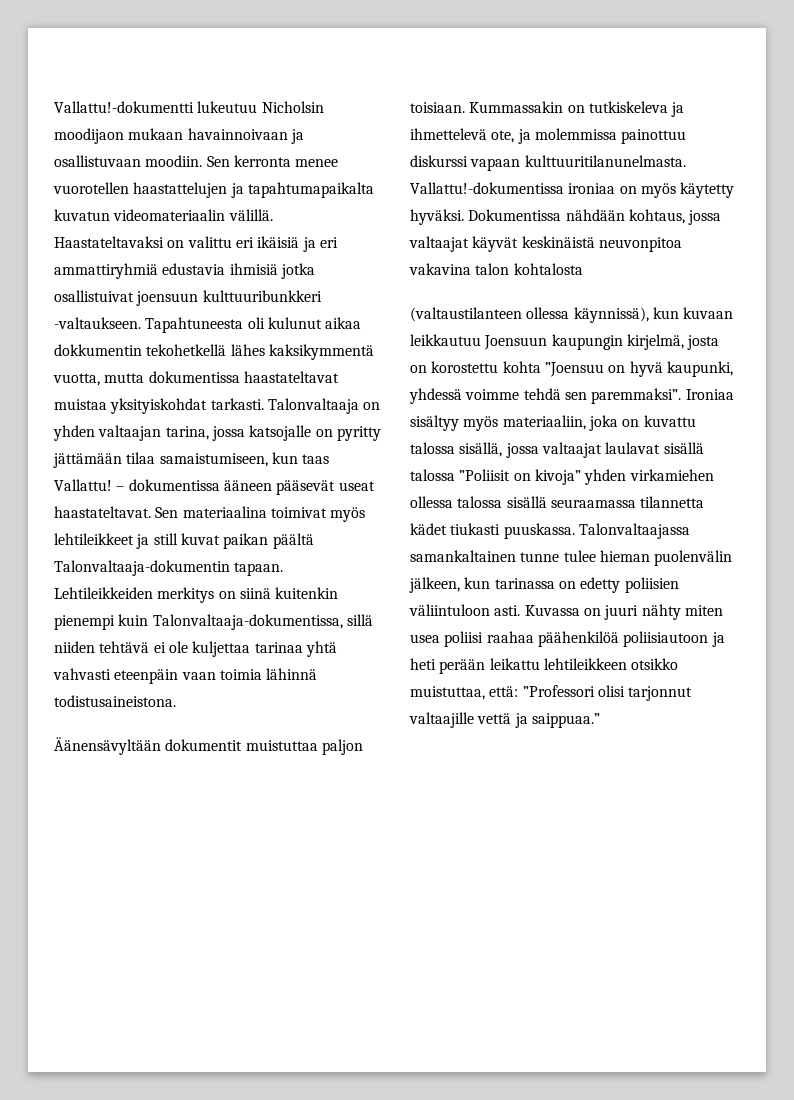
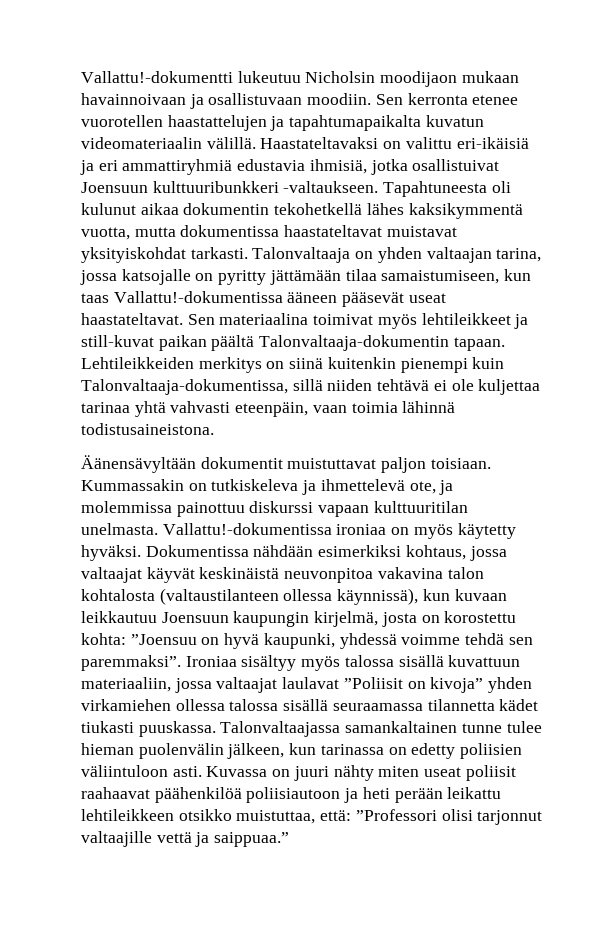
[295,159,339,167] menee -> [472,95,519,105] etenee
[235,236,300,248] eri ikäisiä -> [456,137,529,149] eri-ikäisiä
[229,263,278,275] ihmisiä -> [309,159,367,174] ihmisiä,
[136,291,199,306] joensuun -> [81,182,148,193] Joensuun
[54,344,142,356] dokkumentin -> [183,203,270,215] dokumentin
[54,399,107,410] muistaa -> [386,226,457,237] muistavat
[54,479,220,491] Vallattu! – dokumentissa -> [113,291,283,303] Vallattu!-dokumentissa
[153,533,220,545] still kuvat -> [81,335,154,347] still-kuvat
[114,669,179,684] eteenpäin -> [235,402,309,417] eteenpäin,
[245,740,318,751] muistuttaa -> [287,458,377,469] muistuttavat
[524,155,686,167] kulttuuritilanunelmasta. -> [373,501,468,513] [81,523,158,535] kulttuuritilan unelmasta.
(625, 215) none -> [318,545,402,557] esimerkiksi
(583, 269) // -> (155, 595) none
[502,361,541,373] kohta -> [81,633,126,645] kohta:
[502,415,696,431] [410,442,503,457] materiaaliin, joka on kuvattu talossa sisällä, -> [344,655,521,667] [81,677,171,692] talossa sisällä kuvattuun materiaaliin,
[663,442,704,454] [410,469,455,481] sisällä talossa -> (340, 683) none
[410,631,534,647] usea poliisi raahaa -> [424,765,516,781] [81,787,150,799] useat poliisit raahaavat

